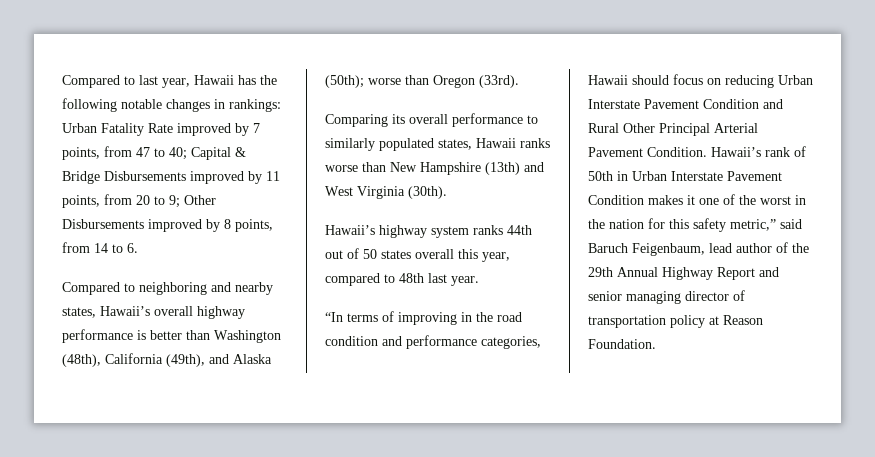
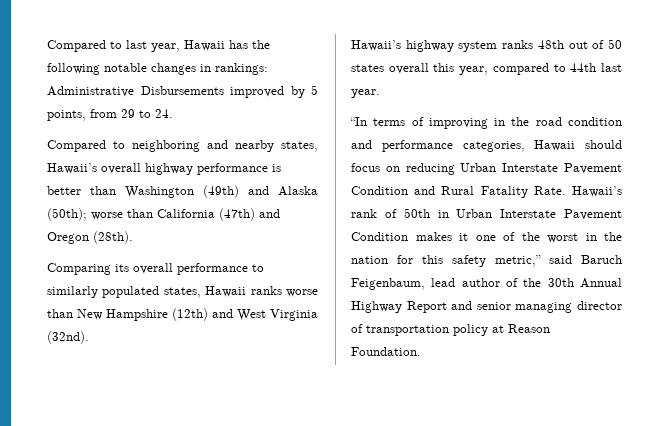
[62,123,260,136] [62,146,246,160] [62,171,280,184] [62,194,216,208] [62,219,273,232] [62,242,138,253] Urban Fatality Rate improved by 7 points, from 47 to 40; Capital & Bridge Disbursements improved by 11 points, from 20 to 9; Other Disbursements improved by 8 points, from 14 to 6. -> [47,85,318,98] [47,109,173,121] Administrative Disbursements improved by 5 points, from 29 to 24.
[62,353,205,367] (48th), California (49th), -> [203,185,239,198] (49th)
[433,75,519,88] Oregon (33rd). -> [157,208,280,221] [47,231,133,244] California (47th) and Oregon (28th).
[485,162,520,175] (13th) -> [172,308,208,321] (12th)
[408,186,447,199] (30th). -> [47,331,89,344] (32nd).
[507,225,532,235] 44th -> [537,40,564,49] 48th
[399,273,424,283] 48th -> [570,63,597,72] 44th
[623,123,758,136] [588,147,707,157] Other Principal Arterial Pavement Condition. -> [480,186,566,198] Fatality Rate.
[588,267,613,277] 29th -> [547,278,574,287] 30th

